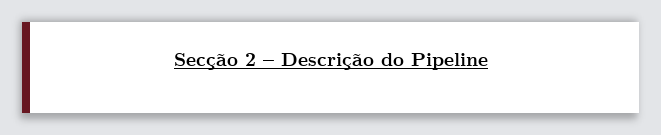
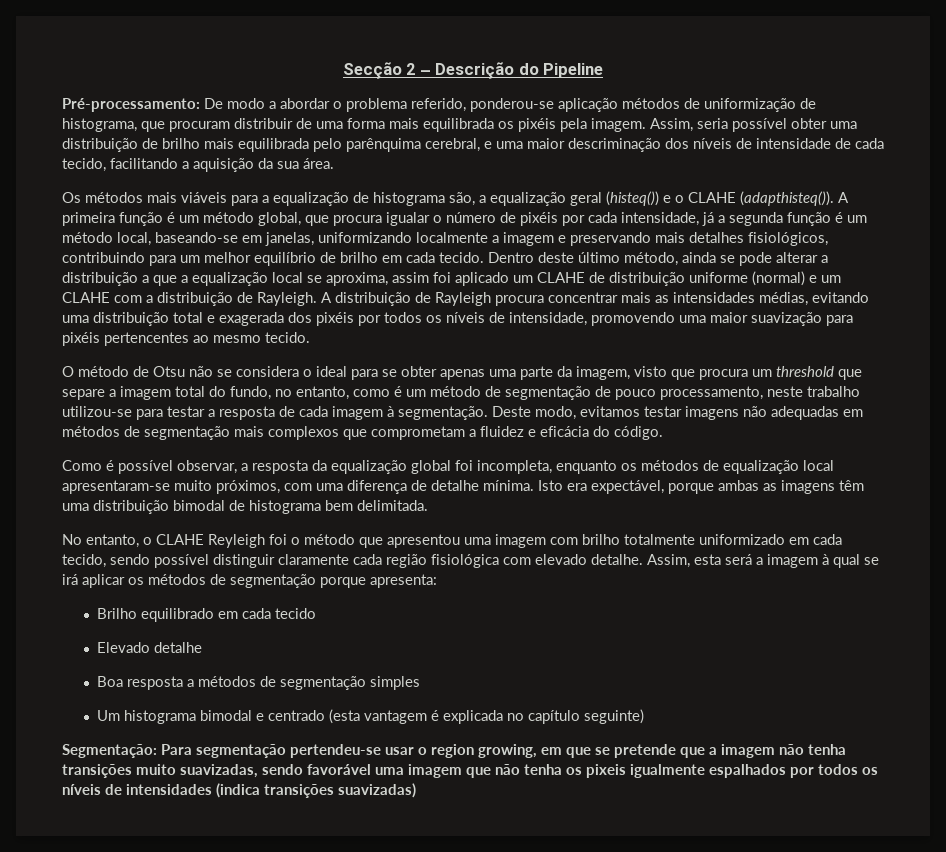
(488, 61) none -> [62,98,816,112] [62,118,857,132] [62,138,884,152] [62,158,334,172] [62,191,849,206] [62,212,867,226] [62,232,828,246] [62,252,828,266] [62,271,841,286] [62,292,869,306] [62,312,853,326] [62,332,310,346] [62,366,862,380] [62,386,860,400] [62,406,863,420] [62,426,663,440] [62,460,834,474] [62,480,864,494] [62,500,428,514] [62,534,842,548] [62,554,879,568] [62,574,437,588] [96,608,316,622] [96,642,202,653] [96,676,420,690] [96,709,644,724] [62,744,846,758] [62,764,878,778] [62,783,416,798] // Pré-processamento: De modo a abordar o problema referido, ponderou-se aplicação métodos de uniformização de histograma, que procuram distribuir de uma forma mais equilibrada os pixéis pela imagem. Assim, seria possível obter uma distribuição de brilho mais equilibrada pelo parênquima cerebral, e uma maior descriminação dos níveis de intensidade de cada tecido, facilitando a aquisição da sua área. // Os métodos mais viáveis para a equalização de histograma são, a equalização geral (histeq()) e o CLAHE (adapthisteq()). A primeira função é um método global, que procura igualar o número de pixéis por cada intensidade, já a segunda função é um método local, baseando-se em janelas, uniformizando localmente a imagem e preservando mais detalhes fisiológicos, contribuindo para um melhor equilíbrio de brilho em cada tecido. Dentro deste último método, ainda se pode alterar a distribuição a que a equalização local se aproxima, assim foi aplicado um CLAHE de distribuição uniforme (normal) e um CLAHE com a distribuição de Rayleigh. A distribuição de Rayleigh procura concentrar mais as intensidades médias, evitando uma distribuição total e exagerada dos pixéis por todos os níveis de intensidade, promovendo uma maior suavização para pixéis pertencentes ao mesmo tecido. // O método de Otsu não se considera o ideal para se obter apenas uma parte da imagem, visto que procura um threshold que separe a imagem total do fundo, no entanto, como é um método de segmentação de pouco processamento, neste trabalho utilizou-se para testar a resposta de cada imagem à segmentação. Deste modo, evitamos testar imagens não adequadas em métodos de segmentação mais complexos que comprometam a fluidez e eficácia do código. // Como é possível observar, a resposta da equalização global foi incompleta, enquanto os métodos de equalização local apresentaram-se muito próximos, com uma diferença de detalhe mínima. Isto era expectável, porque ambas as imagens têm uma distribuição bimodal de histograma bem delimitada. // No entanto, o CLAHE Reyleigh foi o método que apresentou uma imagem com brilho totalmente uniformizado em cada tecido, sendo possível distinguir claramente cada região fisiológica com elevado detalhe. Assim, esta será a imagem à qual se irá aplicar os métodos de segmentação porque apresenta: // Brilho equilibrado em cada tecido // Elevado detalhe // Boa resposta a métodos de segmentação simples // Um histograma bimodal e centrado (esta vantagem é explicada no capítulo seguinte) // Segmentação: Para segmentação pertendeu-se usar o region growing, em que se pretende que a imagem não tenha transições muito suavizadas, sendo favorável uma imagem que não tenha os pixeis igualmente espalhados por todos os níveis de intensidades (indica transições suavizadas)

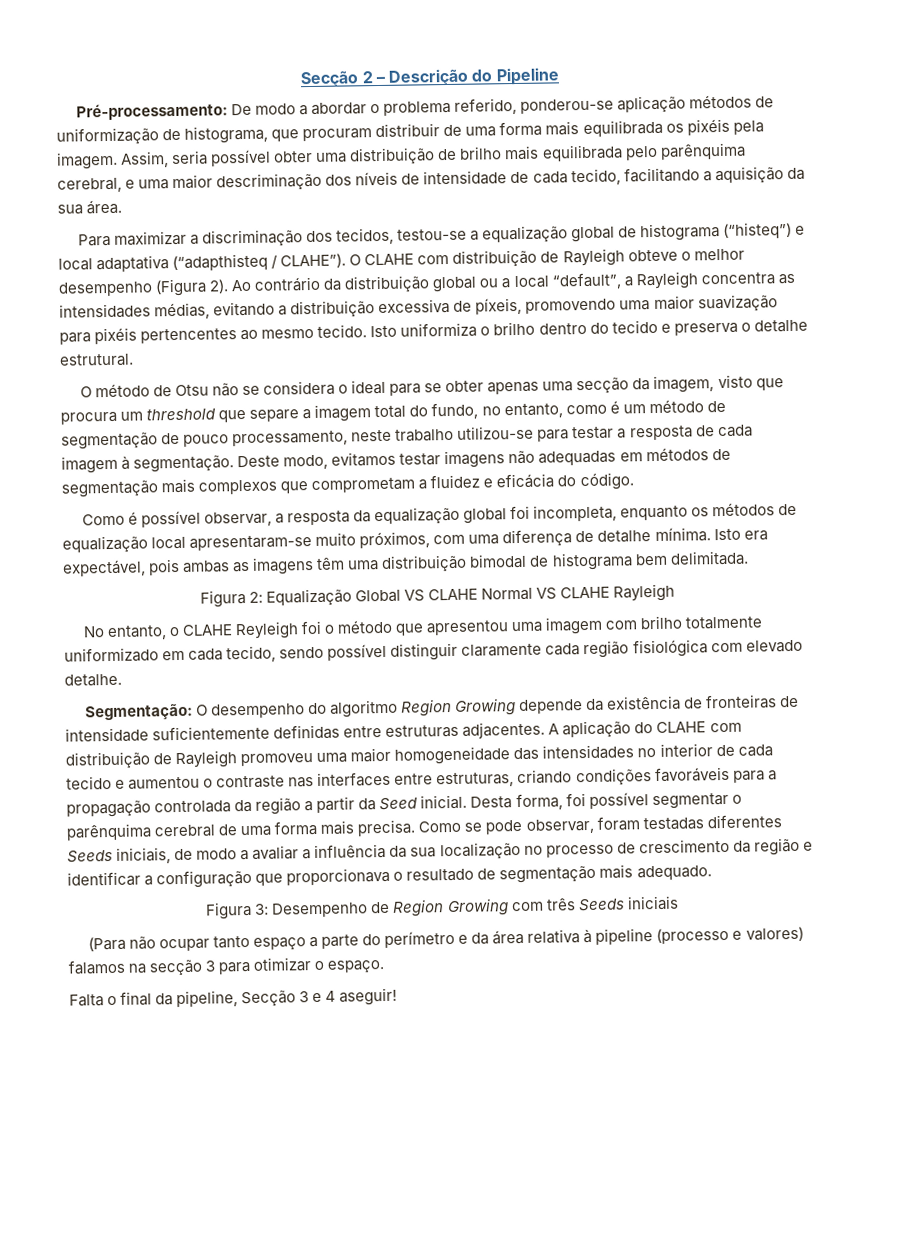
[62,191,849,206] [62,212,867,226] [62,232,828,246] [62,252,828,266] [62,271,841,286] [62,292,869,306] [62,312,587,326] Os métodos mais viáveis para a equalização de histograma são, a equalização geral (histeq()) e o CLAHE (adapthisteq()). A primeira função é um método global, que procura igualar o número de pixéis por cada intensidade, já a segunda função é um método local, baseando-se em janelas, uniformizando localmente a imagem e preservando mais detalhes fisiológicos, contribuindo para um melhor equilíbrio de brilho em cada tecido. Dentro deste último método, ainda se pode alterar a distribuição a que a equalização local se aproxima, assim foi aplicado um CLAHE de distribuição uniforme (normal) e um CLAHE com a distribuição de Rayleigh. A distribuição de Rayleigh procura concentrar mais as intensidades médias, evitando uma distribuição total e exagerada dos pixéis por todos os níveis de intensidade, -> [77,221,806,247] [58,248,745,273] [58,271,795,297] [59,297,523,320] Para maximizar a discriminação dos tecidos, testou-se a equalização global de histograma (“histeq”) e local adaptativa (“adapthisteq / CLAHE”). O CLAHE com distribuição de Rayleigh obteve o melhor desempenho (Figura 2). Ao contrário da distribuição global ou a local “default”, a Rayleigh concentra as intensidades médias, evitando a distribuição excessiva de píxeis,
(310, 337) none -> [370,319,808,338] [59,353,134,367] Isto uniformiza o brilho dentro do tecido e preserva o detalhe estrutural.
[520,366,553,380] parte -> [576,377,630,394] secção
[668,483,714,494] porque -> [148,558,181,576] pois
(428, 505) none -> [199,583,676,608] // Figura 2: Equalização Global VS CLAHE Normal VS CLAHE Rayleigh
[647,554,879,568] [62,574,437,588] [96,608,316,622] [96,642,202,653] [96,676,420,690] [96,709,644,724] [62,744,846,758] [62,764,878,778] [62,783,416,798] Assim, esta será a imagem à qual se irá aplicar os métodos de segmentação porque apresenta: // Brilho equilibrado em cada tecido // Elevado detalhe // Boa resposta a métodos de segmentação simples // Um histograma bimodal e centrado (esta vantagem é explicada no capítulo seguinte) // Segmentação: Para segmentação pertendeu-se usar o region growing, em que se pretende que a imagem não tenha transições muito suavizadas, sendo favorável uma imagem que não tenha os pixeis igualmente espalhados por todos os níveis de intensidades (indica transições suavizadas) -> [84,694,800,721] [65,720,742,743] [65,743,773,769] [66,766,777,790] [66,792,742,818] [66,814,782,841] [67,837,813,864] [67,864,712,889] [205,895,679,920] [87,926,804,952] [68,957,386,976] [69,987,398,1008] // Segmentação: O desempenho do algoritmo Region Growing depende da existência de fronteiras de intensidade suficientemente definidas entre estruturas adjacentes. A aplicação do CLAHE com distribuição de Rayleigh promoveu uma maior homogeneidade das intensidades no interior de cada tecido e aumentou o contraste nas interfaces entre estruturas, criando condições favoráveis para a propagação controlada da região a partir da Seed inicial. Desta forma, foi possível segmentar o parênquima cerebral de uma forma mais precisa. Como se pode observar, foram testadas diferentes Seeds iniciais, de modo a avaliar a influência da sua localização no processo de crescimento da região e identificar a configuração que proporcionava o resultado de segmentação mais adequado. // Figura 3: Desempenho de Region Growing com três Seeds iniciais // (Para não ocupar tanto espaço a parte do perímetro e da área relativa à pipeline (processo e valores) falamos na secção 3 para otimizar o espaço. // Falta o final da pipeline, Secção 3 e 4 aseguir!

